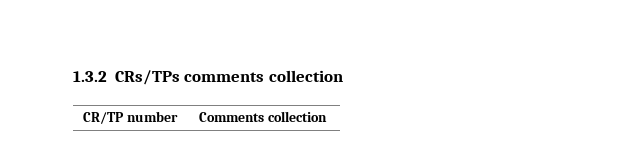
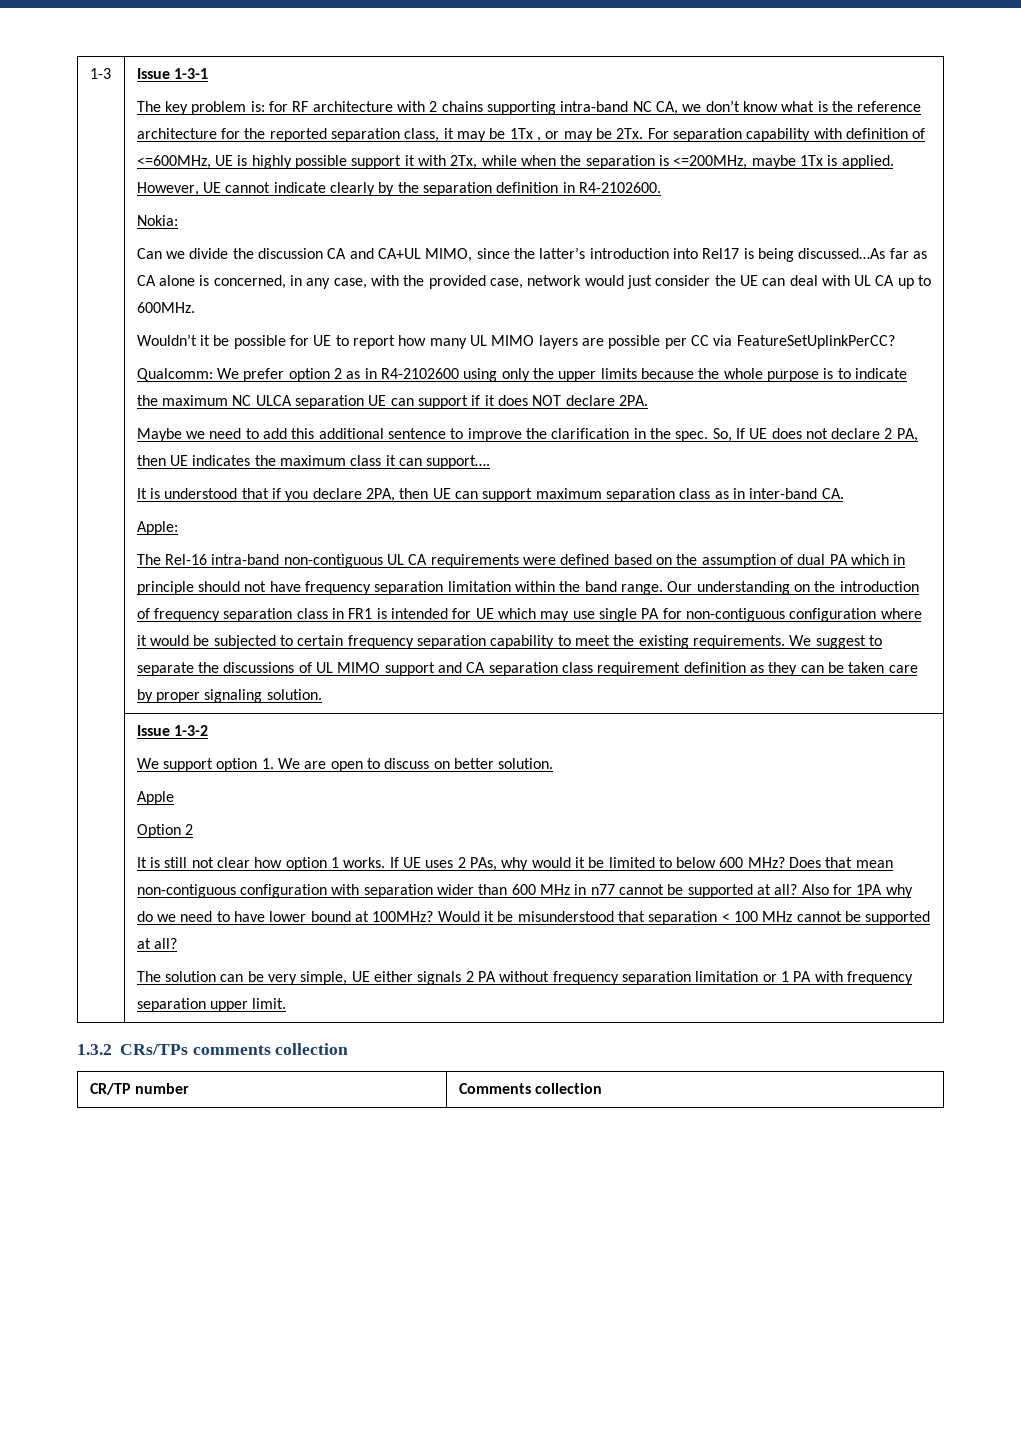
(73, 76) none -> [89,68,111,79] [136,68,209,79] [136,100,922,115] [136,128,926,142] [136,155,894,169] [136,182,661,196] [136,215,178,226] [136,247,927,262] [136,275,932,289] [136,302,195,313] [136,334,895,349] [136,368,907,382] [136,395,648,409] [136,428,918,442] [136,455,491,469] [136,488,844,502] [136,521,178,535] [136,554,906,568] [136,581,919,595] [136,608,922,622] [136,635,882,649] [136,662,918,676] [136,689,322,703] [136,725,209,736] [136,758,554,772] [136,791,174,805] [136,824,194,838] [136,857,893,871] [136,884,913,898] [136,911,931,925] [136,938,178,949] [136,971,913,985] [136,998,287,1012] 1-3 | Issue 1-3-1 // The key problem is: for RF architecture with 2 chains supporting intra-band NC CA, we don’t know what is the reference architecture for the reported separation class, it may be 1Tx , or may be 2Tx. For separation capability with definition of <=600MHz, UE is highly possible support it with 2Tx, while when the separation is <=200MHz, maybe 1Tx is applied. However, UE cannot indicate clearly by the separation definition in R4-2102600. // Nokia: // Can we divide the discussion CA and CA+UL MIMO, since the latter’s introduction into Rel17 is being discussed…As far as CA alone is concerned, in any case, with the provided case, network would just consider the UE can deal with UL CA up to 600MHz. // Wouldn’t it be possible for UE to report how many UL MIMO layers are possible per CC via FeatureSetUplinkPerCC? // Qualcomm: We prefer option 2 as in R4-2102600 using only the upper limits because the whole purpose is to indicate the maximum NC ULCA separation UE can support if it does NOT declare 2PA. // Maybe we need to add this additional sentence to improve the clarification in the spec. So, If UE does not declare 2 PA, then UE indicates the maximum class it can support…. // It is understood that if you declare 2PA, then UE can support maximum separation class as in inter-band CA. // Apple: // The Rel-16 intra-band non-contiguous UL CA requirements were defined based on the assumption of dual PA which in principle should not have frequency separation limitation within the band range. Our understanding on the introduction of frequency separation class in FR1 is intended for UE which may use single PA for non-contiguous configuration where it would be subjected to certain frequency separation capability to meet the existing requirements. We suggest to separate the discussions of UL MIMO support and CA separation class requirement definition as they can be taken care by proper signaling solution. // | Issue 1-3-2 // We support option 1. We are open to discuss on better solution. // Apple // Option 2 // It is still not clear how option 1 works. If UE uses 2 PAs, why would it be limited to below 600 MHz? Does that mean non-contiguous configuration with separation wider than 600 MHz in n77 cannot be supported at all? Also for 1PA why do we need to have lower bound at 100MHz? Would it be misunderstood that separation < 100 MHz cannot be supported at all? // The solution can be very simple, UE either signals 2 PA without frequency separation limitation or 1 PA with frequency separation upper limit. //

